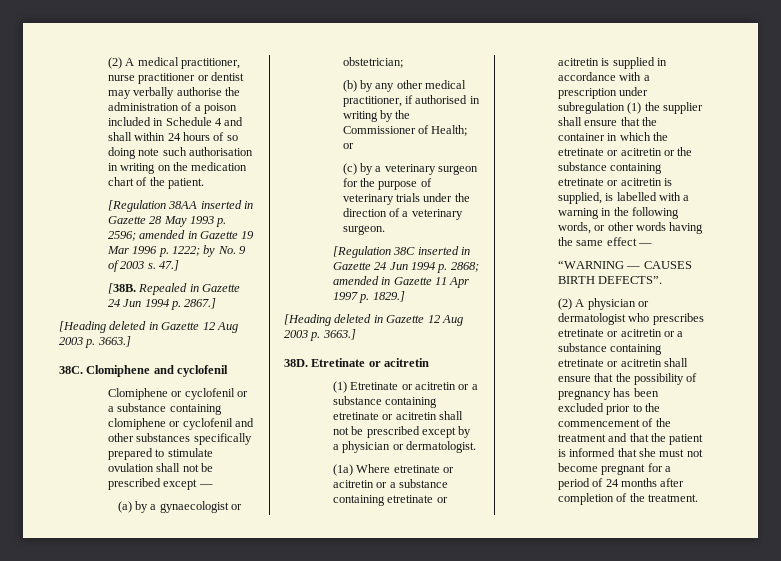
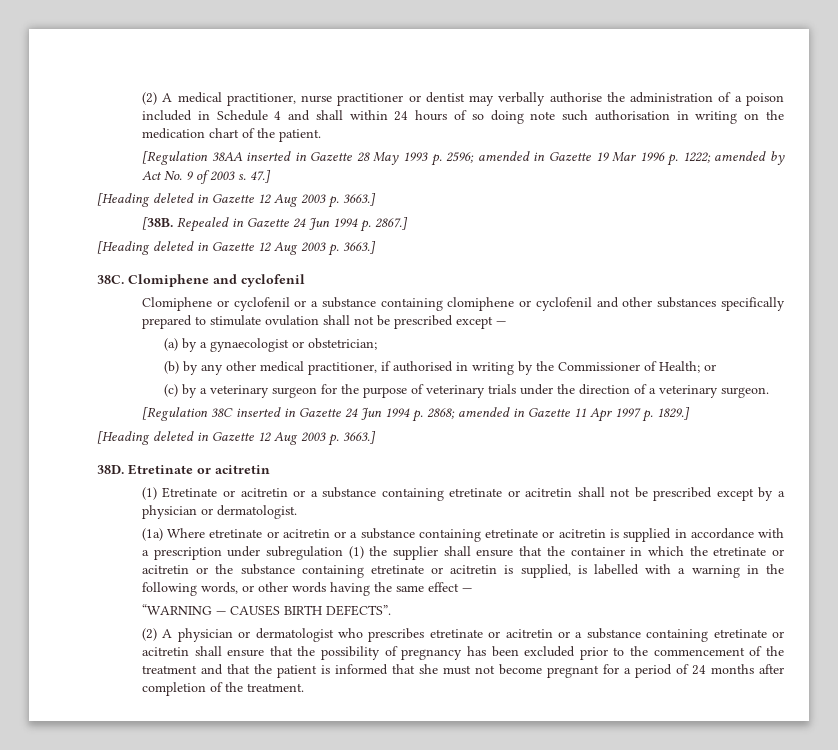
[203,245,216,257] by -> [714,151,786,165] [141,171,162,180] amended by Act
(180, 265) none -> [97,193,376,208] // [Heading deleted in Gazette 12 Aug 2003 p. 3663.]

